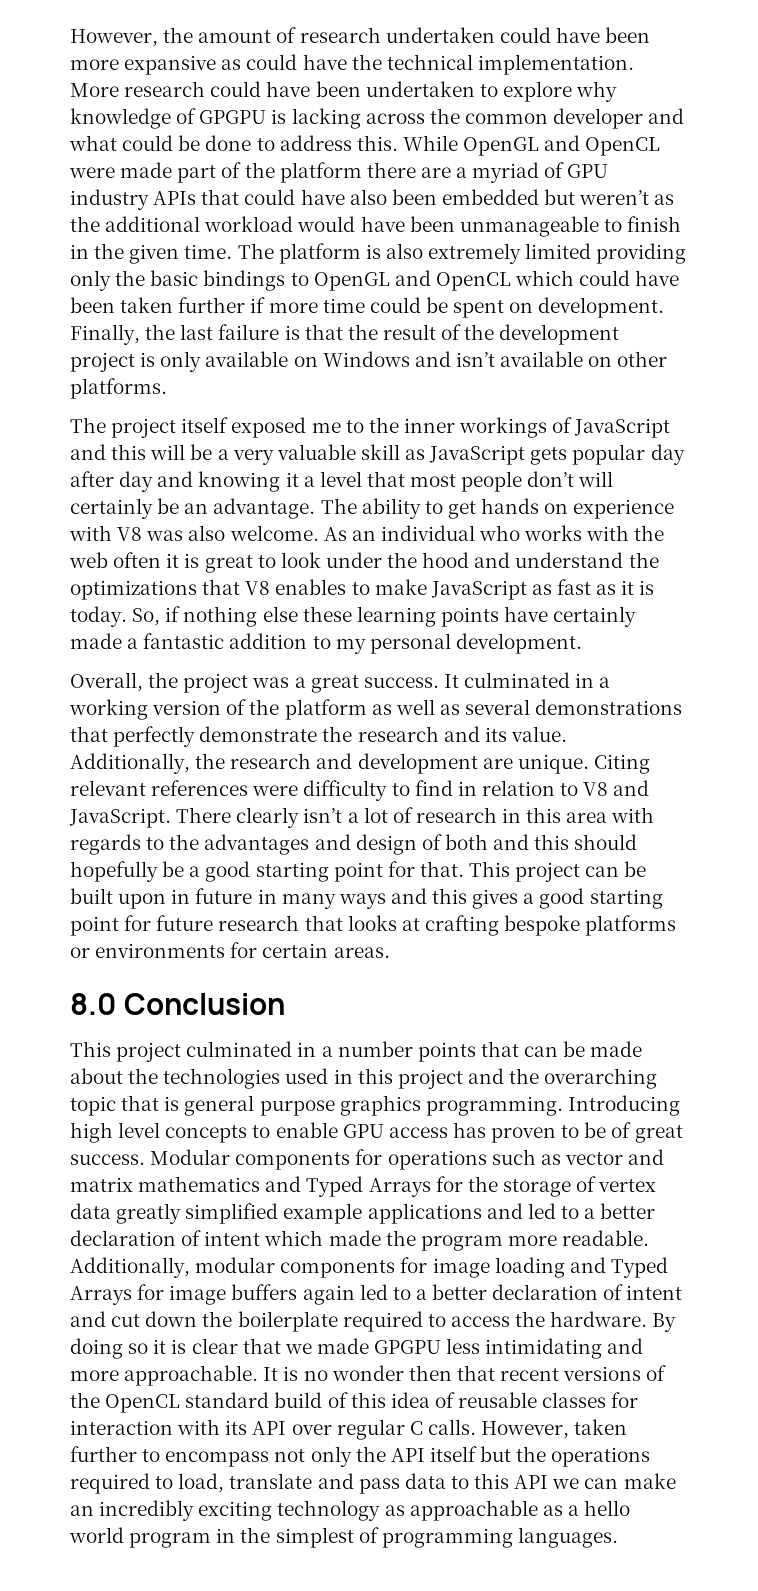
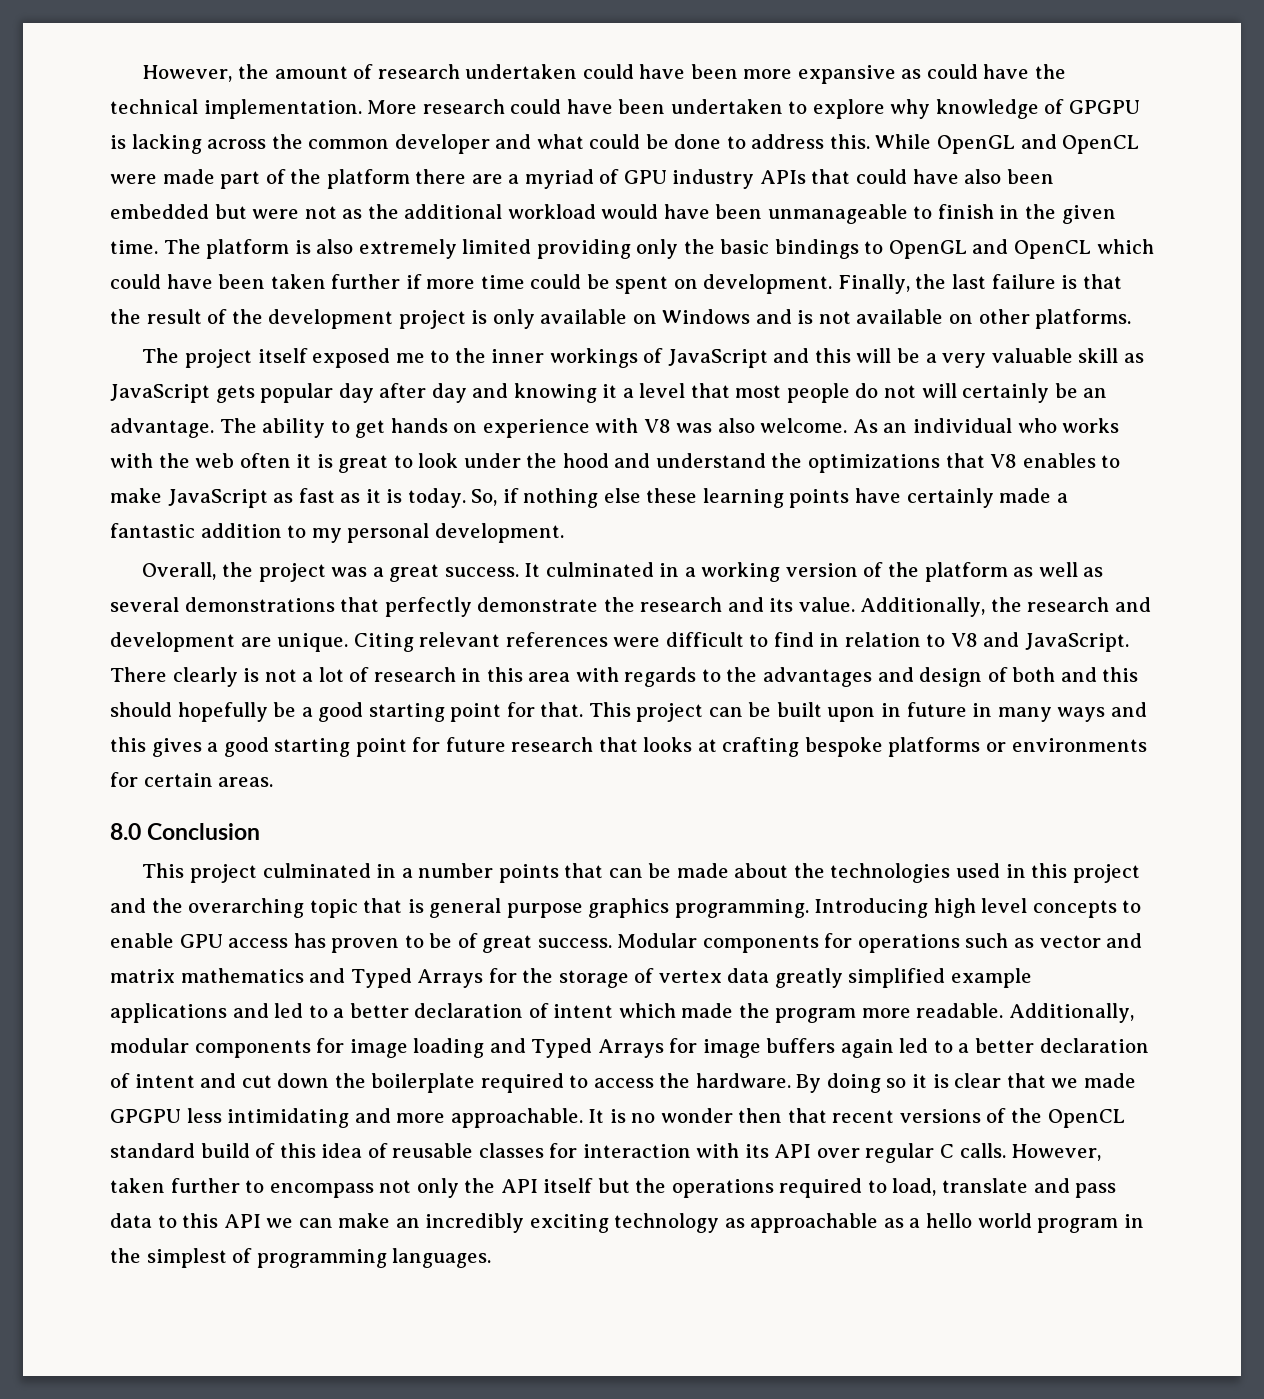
[579,190,650,205] weren’t -> [252,206,337,219] were not
[455,352,495,367] isn’t -> [797,310,851,324] is not
[527,471,575,487] don’t -> [855,383,917,398] do not
[303,780,388,801] difficulty -> [665,632,744,647] difficult
[303,808,343,823] isn’t -> [243,668,297,682] is not

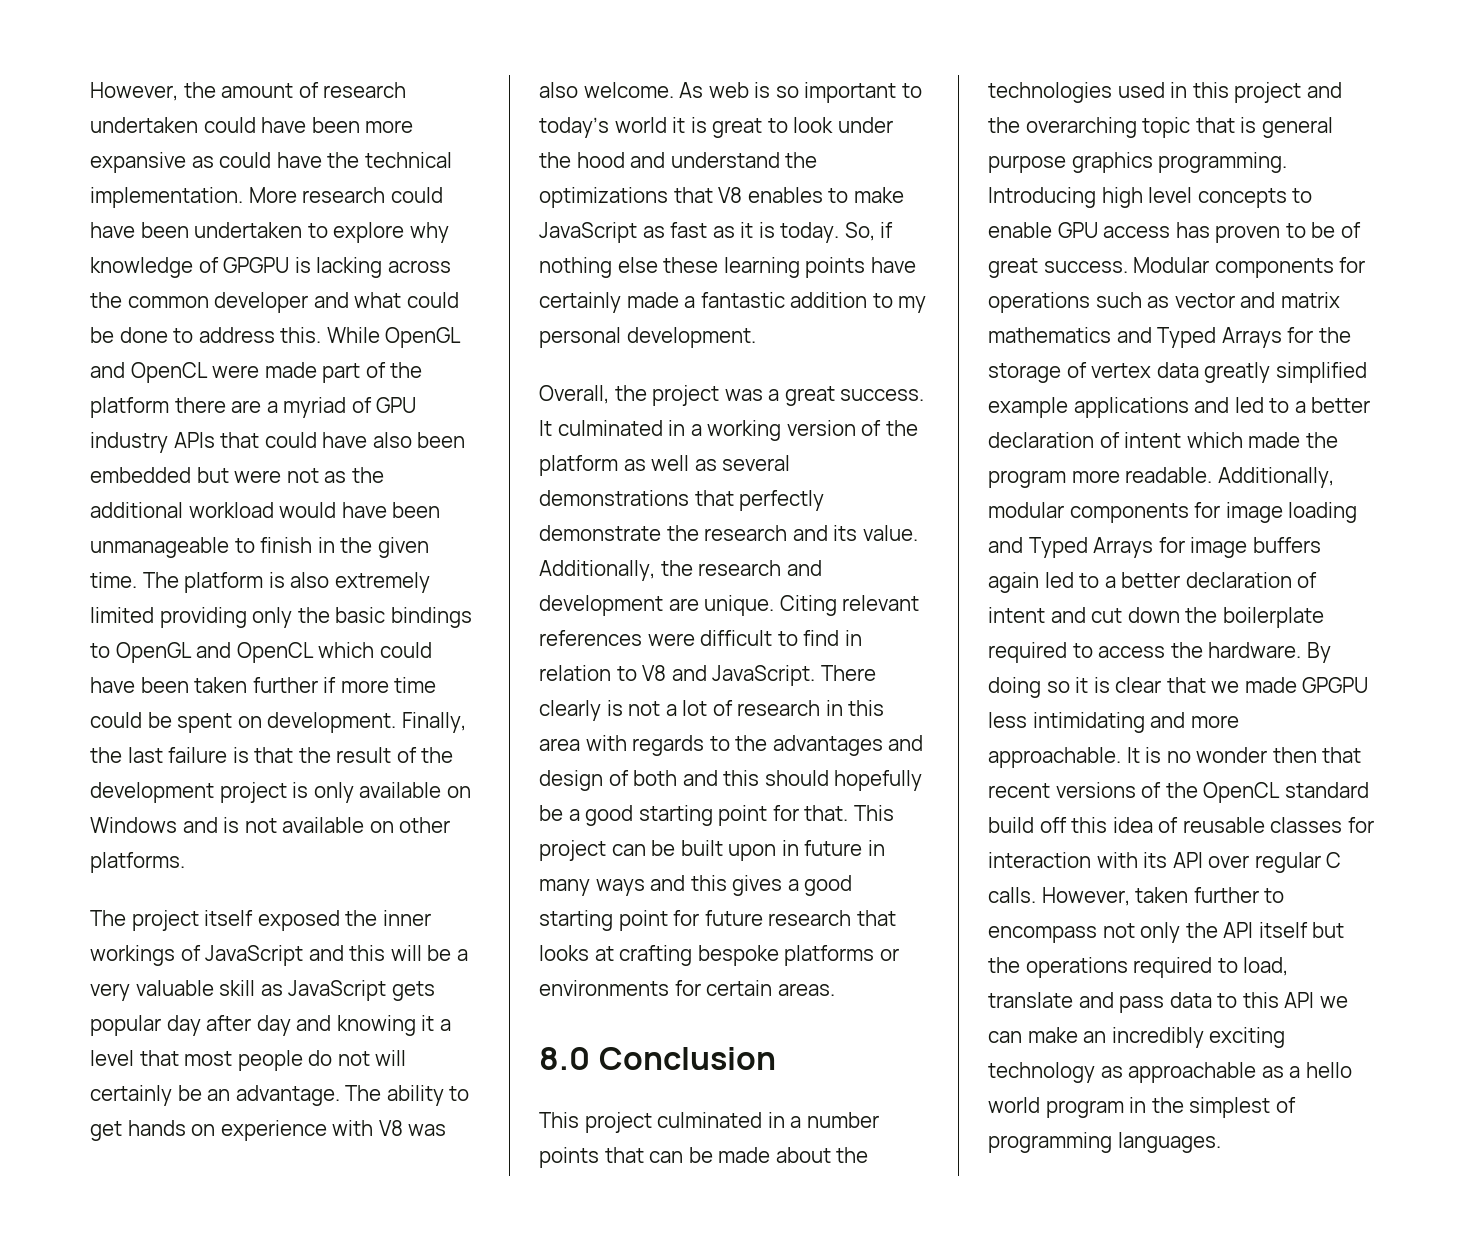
[395,350,450,363] me to -> (340, 920) none
[883,418,1120,433] [110,453,291,468] an individual who works with the web often -> [708,82,922,103] [539,117,667,138] web is so important to today’s world
[255,1143,276,1158] of -> [1039,817,1067,833] off

